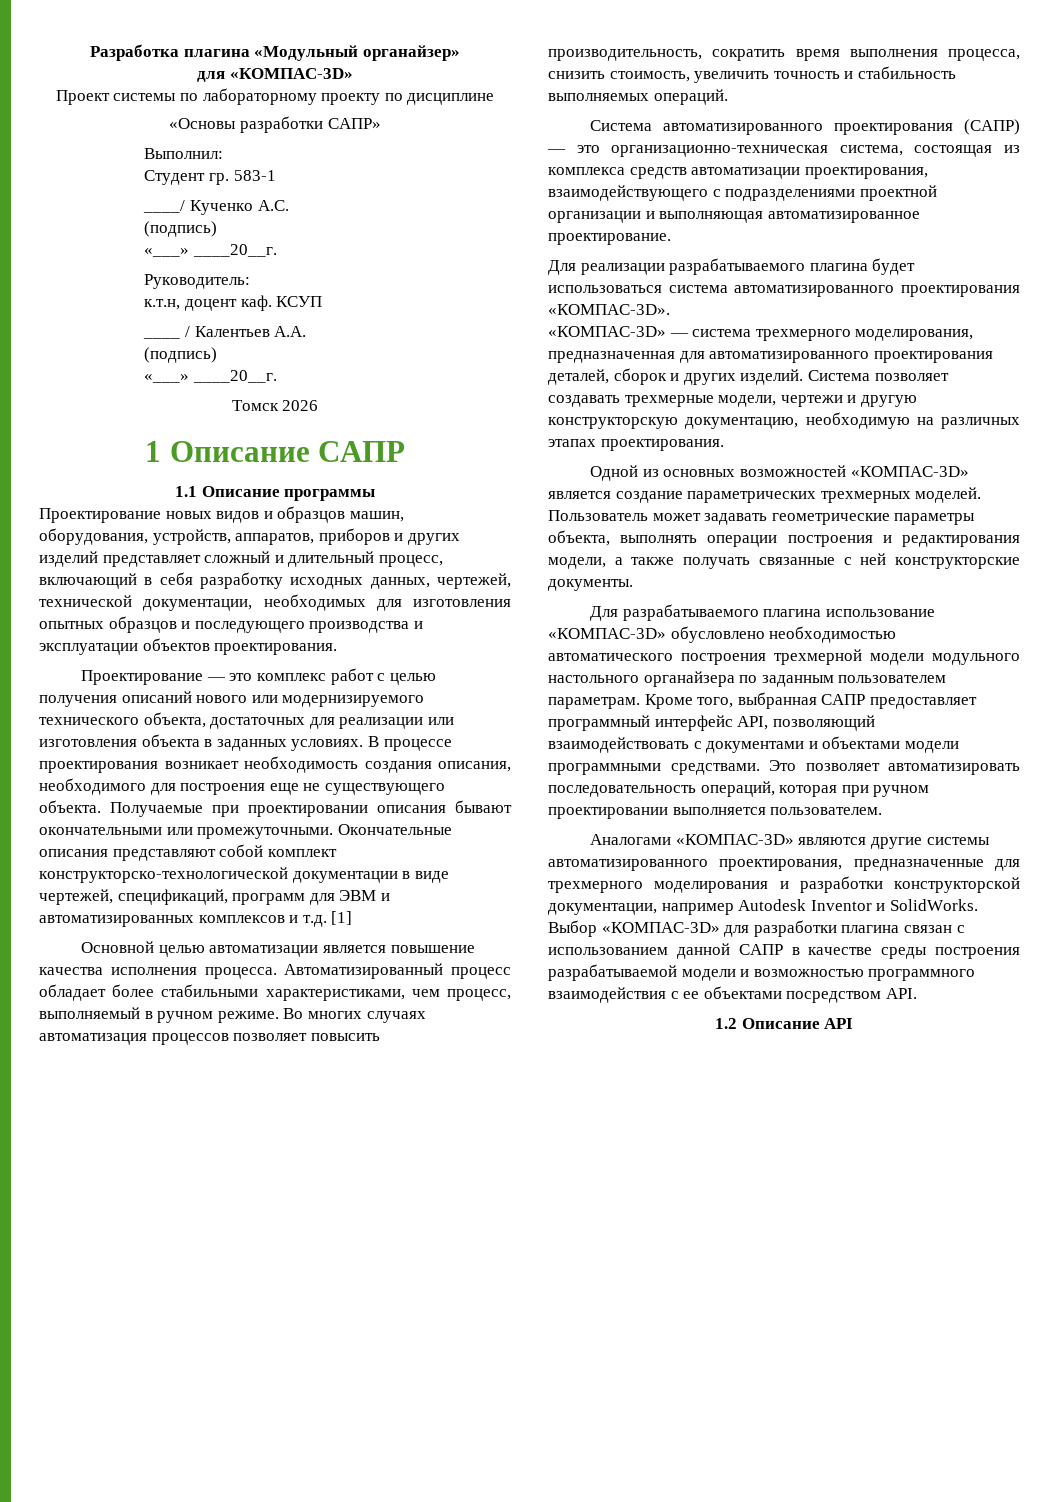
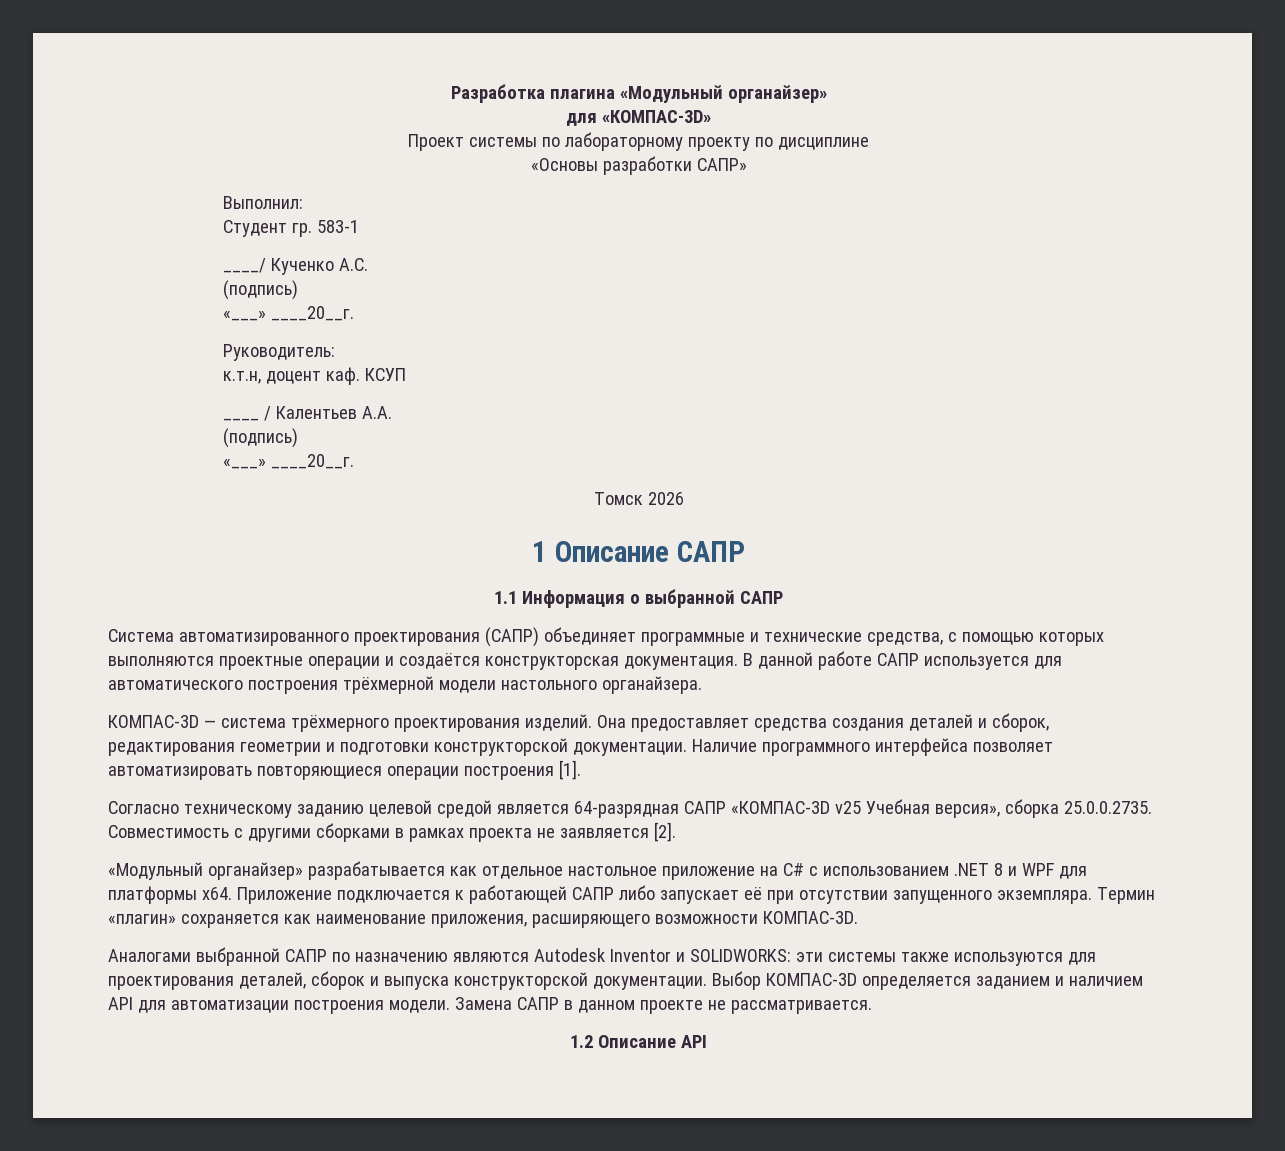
[201,486,376,501] [39,506,404,523] [39,528,460,545] [39,551,443,567] [39,572,511,589] [39,594,511,611] [39,616,423,633] [39,638,338,655] [81,668,436,685] [39,691,425,707] [39,712,454,729] [39,734,452,751] [39,756,511,773] [39,778,445,795] [39,800,512,817] [39,824,452,839] [39,844,337,861] [39,867,449,883] [39,889,390,905] [39,911,353,927] [81,941,475,957] [39,963,511,979] [39,984,511,1001] [39,1007,426,1023] [39,1033,380,1045] [548,49,1020,61] [548,66,956,83] [548,89,728,105] [590,119,1020,135] [547,145,1020,157] [548,167,928,179] [548,185,937,201] [548,211,920,223] [548,233,671,245] [548,258,916,275] [548,285,1020,297] [548,304,670,315] [548,326,974,341] [548,351,993,363] [548,368,949,385] [548,395,917,407] [548,412,1020,429] [548,439,724,451] [590,465,969,481] [548,487,982,503] [548,510,976,525] [548,530,1020,547] [548,553,1020,569] [548,579,633,591] [590,604,935,621] [548,626,897,643] [548,649,1020,665] [548,671,947,687] [548,692,977,709] [548,715,875,731] [548,736,959,753] [548,760,1020,775] [548,781,930,797] [548,807,883,819] [590,834,990,849] [548,859,1020,871] [548,876,1020,893] [548,899,978,915] [548,920,965,937] [548,943,1020,959] [548,964,976,981] [548,986,917,1003] Описание программы // Проектирование новых видов и образцов машин, оборудования, устройств, аппаратов, приборов и других изделий представляет сложный и длительный процесс, включающий в себя разработку исходных данных, чертежей, технической документации, необходимых для изготовления опытных образцов и последующего производства и эксплуатации объектов проектирования. // Проектирование — это комплекс работ с целью получения описаний нового или модернизируемого технического объекта, достаточных для реализации или изготовления объекта в заданных условиях. В процессе проектирования возникает необходимость создания описания, необходимого для построения еще не существующего объекта. Получаемые при проектировании описания бывают окончательными или промежуточными. Окончательные описания представляют собой комплект конструкторско-технологической документации в виде чертежей, спецификаций, программ для ЭВМ и автоматизированных комплексов и т.д. [1] // Основной целью автоматизации является повышение качества исполнения процесса. Автоматизированный процесс обладает более стабильными характеристиками, чем процесс, выполняемый в ручном режиме. Во многих случаях автоматизация процессов позволяет повысить производительность, сократить время выполнения процесса, снизить стоимость, увеличить точность и стабильность выполняемых операций. // Система автоматизированного проектирования (САПР) — это организационно-техническая система, состоящая из комплекса средств автоматизации проектирования, взаимодействующего с подразделениями проектной организации и выполняющая автоматизированное проектирование. // Для реализации разрабатываемого плагина будет использоваться система автоматизированного проектирования «КОМПАС-3D». // «КОМПАС-3D» — система трехмерного моделирования, предназначенная для автоматизированного проектирования деталей, сборок и других изделий. Система позволяет создавать трехмерные модели, чертежи и другую конструкторскую документацию, необходимую на различных этапах проектирования. // Одной из основных возможностей «КОМПАС-3D» является создание параметрических трехмерных моделей. Пользователь может задавать геометрические параметры объекта, выполнять операции построения и редактирования модели, а также получать связанные с ней конструкторские документы. // Для разрабатываемого плагина использование «КОМПАС-3D» обусловлено необходимостью автоматического построения трехмерной модели модульного настольного органайзера по заданным пользователем параметрам. Кроме того, выбранная САПР предоставляет программный интерфейс API, позволяющий взаимодействовать с документами и объектами модели программными средствами. Это позволяет автоматизировать последовательность операций, которая при ручном проектировании выполняется пользователем. // Аналогами «КОМПАС-3D» являются другие системы автоматизированного проектирования, предназначенные для трехмерного моделирования и разработки конструкторской документации, например Autodesk Inventor и SolidWorks. Выбор «КОМПАС-3D» для разработки плагина связан с использованием данной САПР в качестве среды построения разрабатываемой модели и возможностью программного взаимодействия с ее объектами посредством API. -> [522,589,783,608] [108,627,1104,647] [108,651,1062,670] [108,676,702,694] [108,713,1049,732] [108,738,1053,756] [108,760,581,780] [108,799,1152,818] [108,822,676,842] [108,861,1087,880] [108,885,1155,904] [108,911,858,928] [108,947,1096,966] [108,971,1143,990] [108,997,872,1014] Информация о выбранной САПР // Система автоматизированного проектирования (САПР) объединяет программные и технические средства, с помощью которых выполняются проектные операции и создаётся конструкторская документация. В данной работе САПР используется для автоматического построения трёхмерной модели настольного органайзера. // КОМПАС-3D — система трёхмерного проектирования изделий. Она предоставляет средства создания деталей и сборок, редактирования геометрии и подготовки конструкторской документации. Наличие программного интерфейса позволяет автоматизировать повторяющиеся операции построения [1]. // Согласно техническому заданию целевой средой является 64-разрядная САПР «КОМПАС-3D v25 Учебная версия», сборка 25.0.0.2735. Совместимость с другими сборками в рамках проекта не заявляется [2]. // «Модульный органайзер» разрабатывается как отдельное настольное приложение на C# с использованием .NET 8 и WPF для платформы x64. Приложение подключается к работающей САПР либо запускает её при отсутствии запущенного экземпляра. Термин «плагин» сохраняется как наименование приложения, расширяющего возможности КОМПАС-3D. // Аналогами выбранной САПР по назначению являются Autodesk Inventor и SOLIDWORKS: эти системы также используются для проектирования деталей, сборок и выпуска конструкторской документации. Выбор КОМПАС-3D определяется заданием и наличием API для автоматизации построения модели. Замена САПР в данном проекте не рассматривается.

